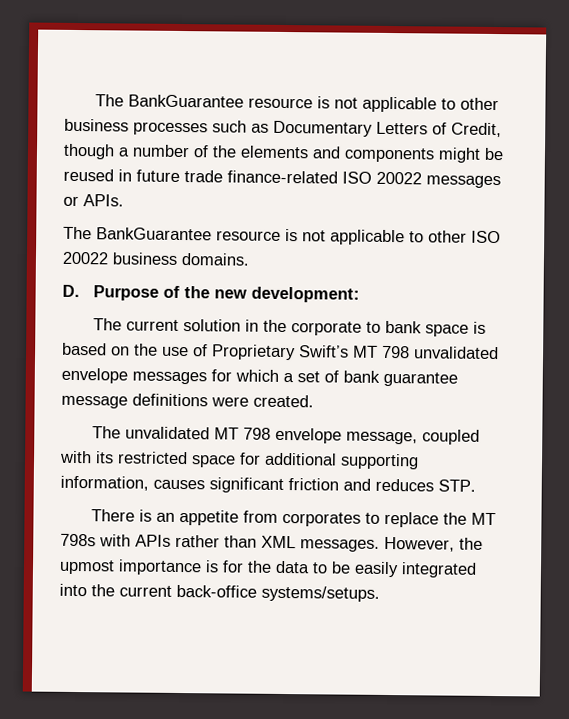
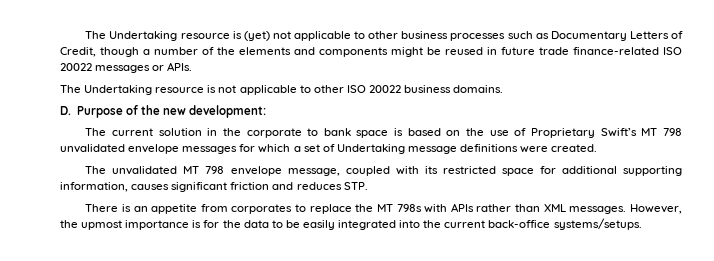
[95,94,331,109] The BankGuarantee resource is -> [85,31,270,41] The Undertaking resource is (yet)
[96,227,212,241] BankGuarantee -> [84,85,153,95] Undertaking
[343,370,458,387] bank guarantee -> [336,144,405,154] Undertaking

